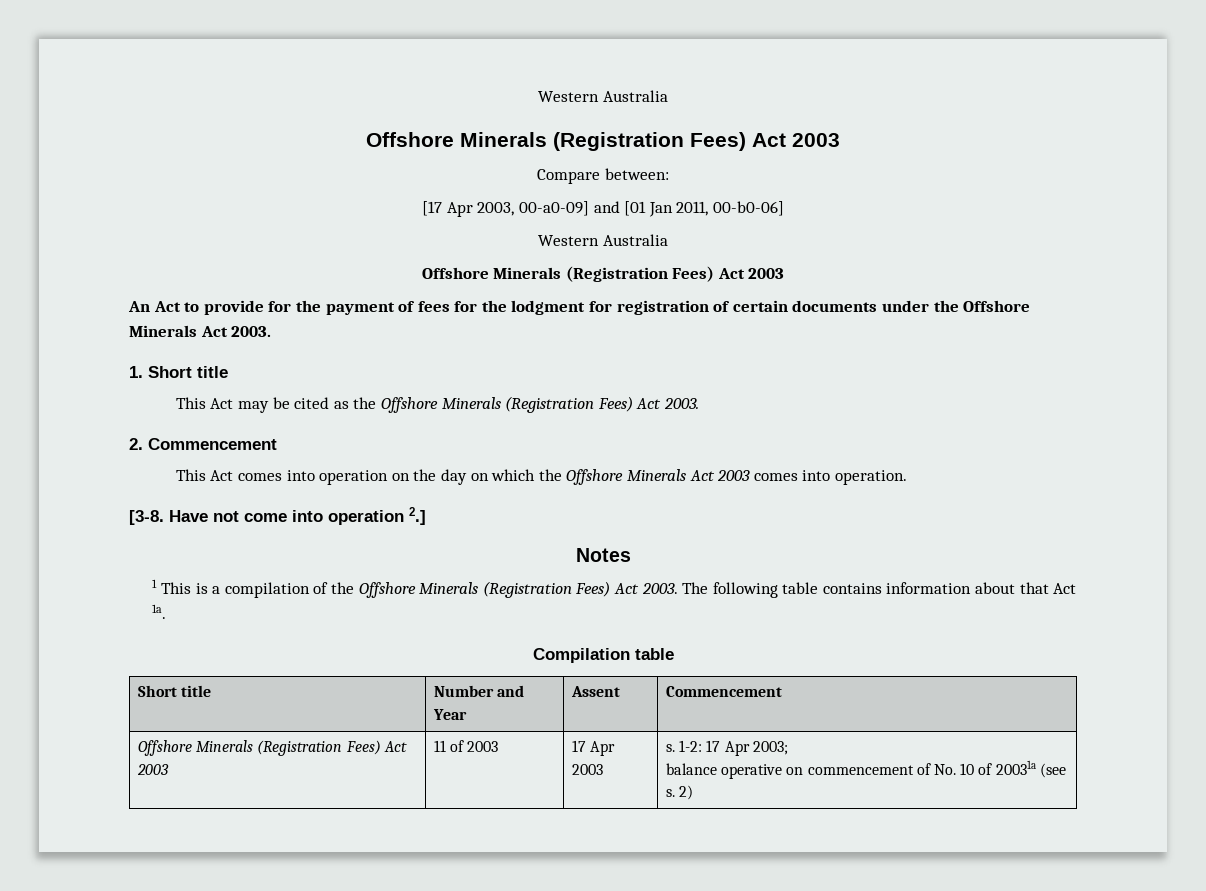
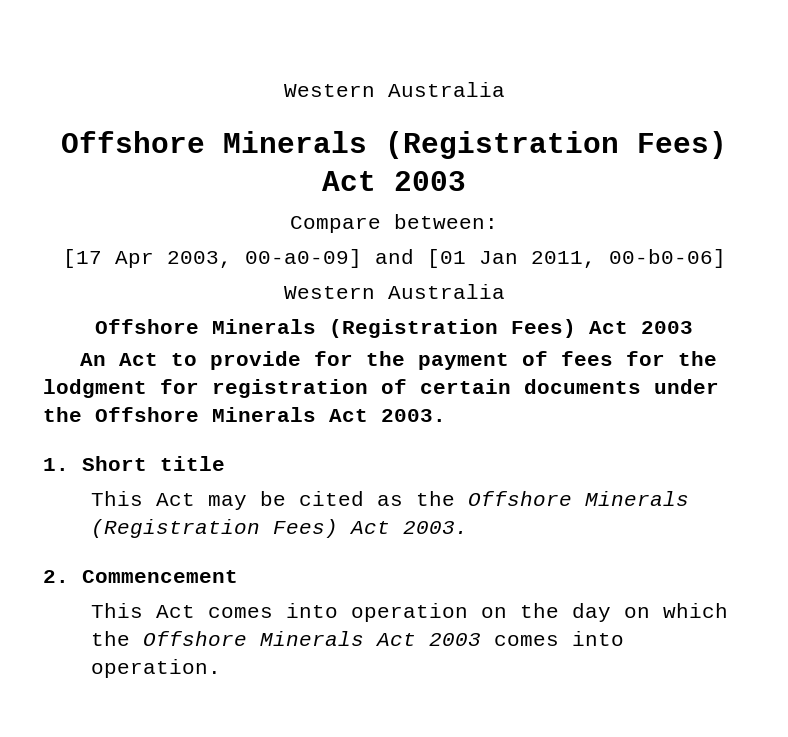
[129,507,426,525] [575,548,631,562] [152,579,1077,598] [152,604,167,619] [532,648,674,663] [138,685,212,697] [434,685,525,697] [433,709,468,720] [571,686,621,697] [666,686,783,697] [138,740,407,756] [137,764,170,775] [434,740,499,752] [572,740,616,756] [572,764,604,775] [666,740,788,756] [666,760,1066,779] [666,785,694,800] // [3-8. Have not come into operation 2.] // Notes // 1 This is a compilation of the Offshore Minerals (Registration Fees) Act 2003. The following table contains information about that Act 1a. // Compilation table // Short title | Number and Year | Assent | Commencement // Offshore Minerals (Registration Fees) Act 2003 | 11 of 2003 | 17 Apr 2003 | s. 1-2: 17 Apr 2003; // balance operative on commencement of No. 10 of 20031a (see s. 2) -> (221, 668) none

